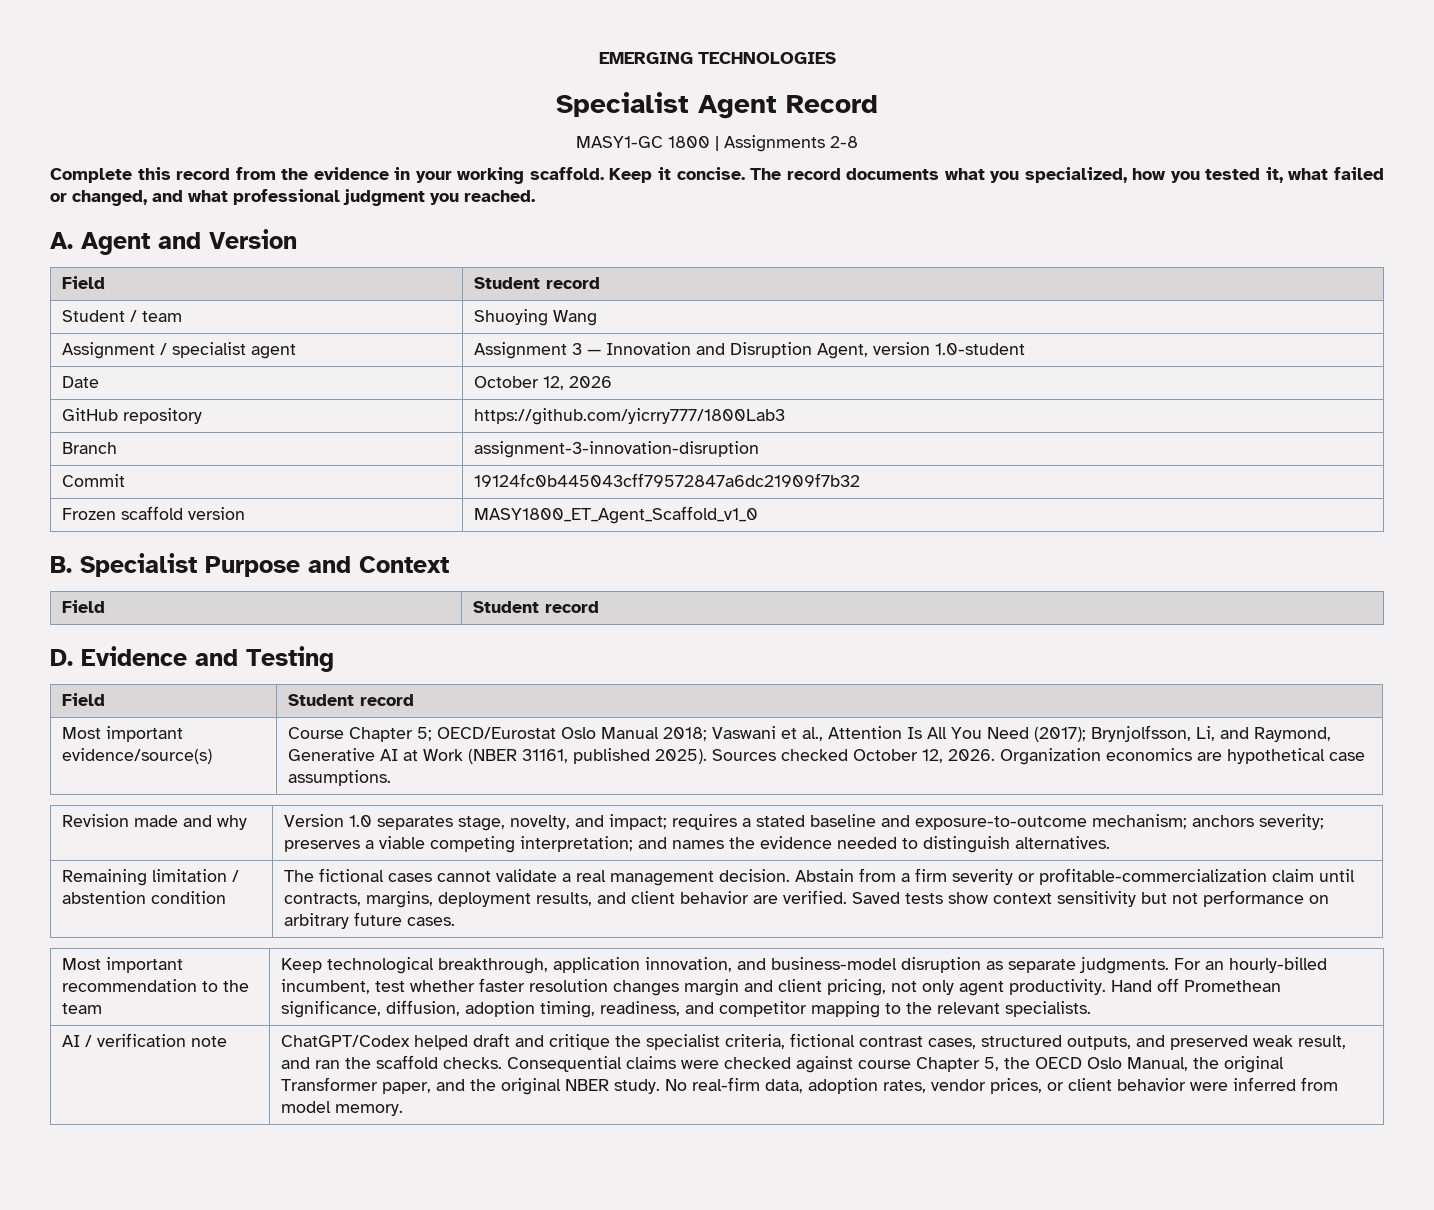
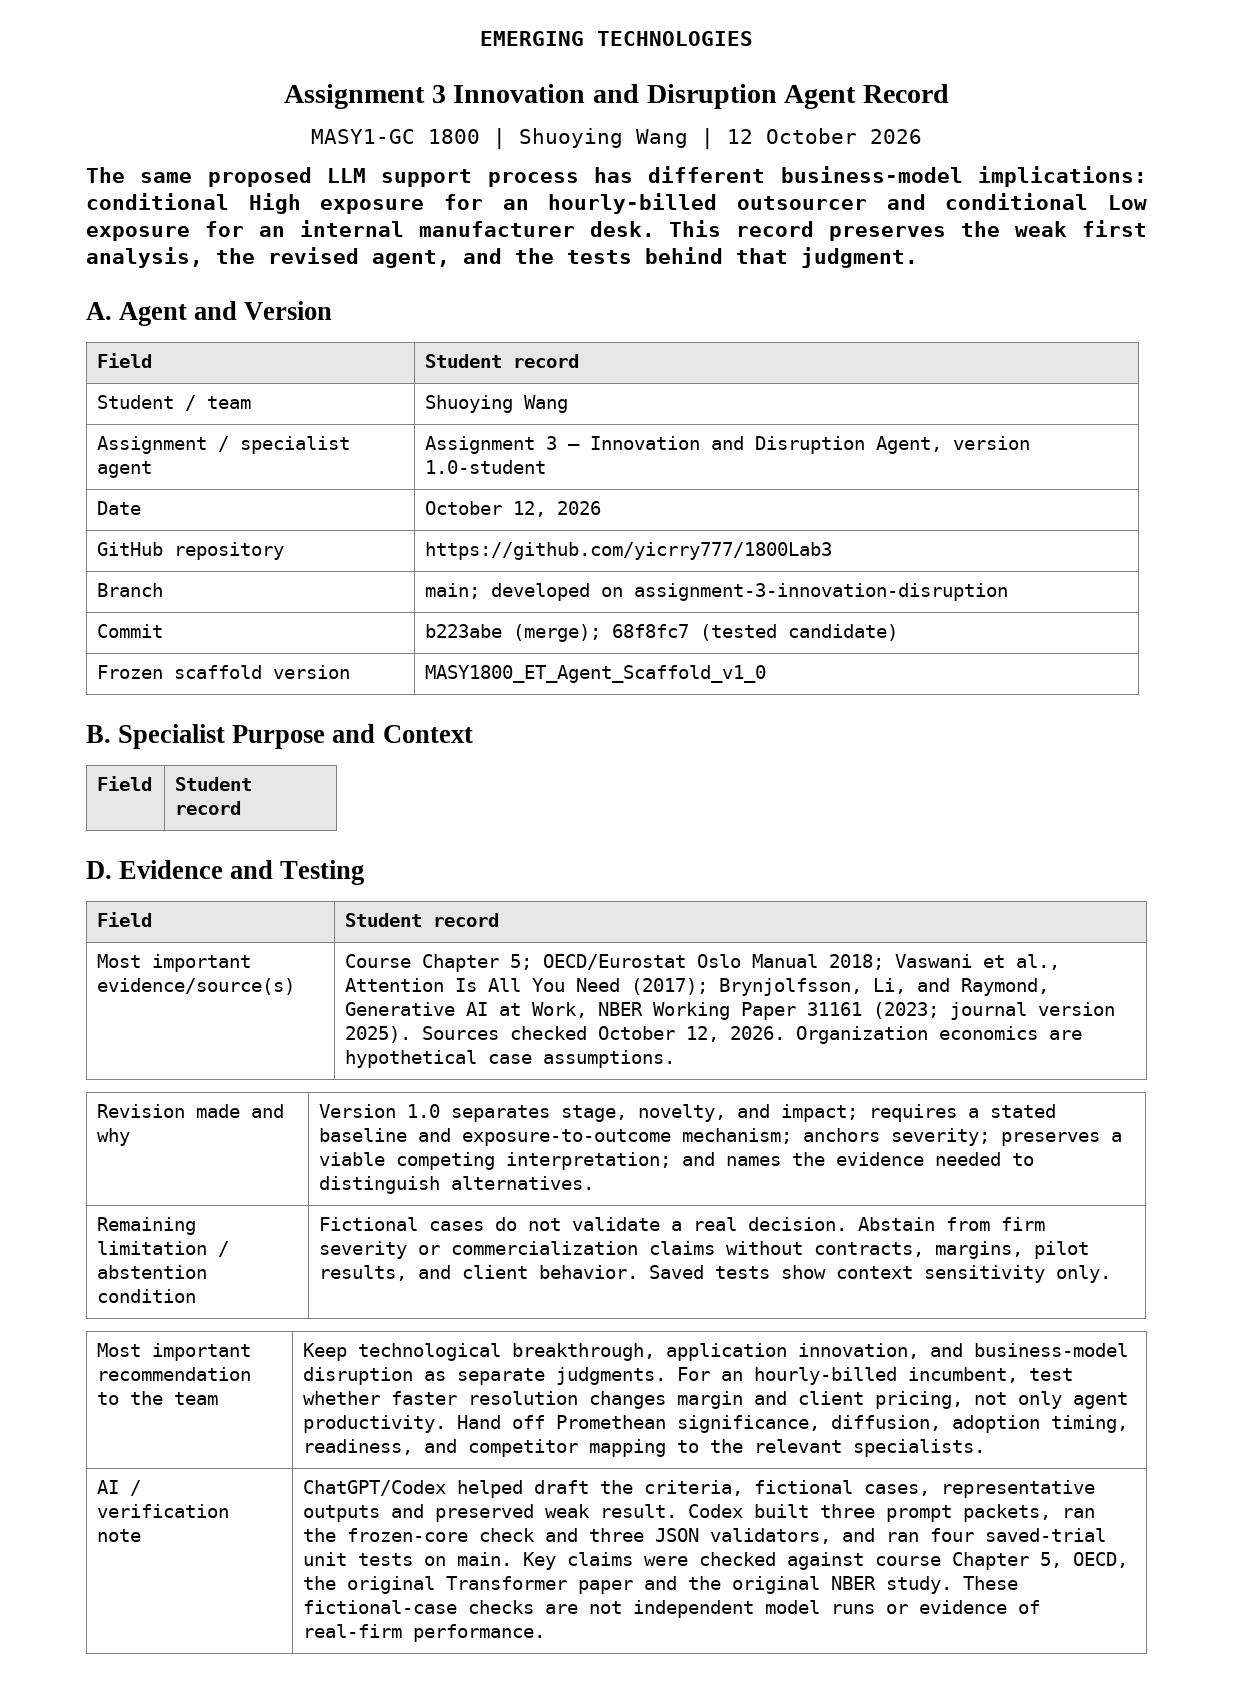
[556,92,689,117] Specialist -> [284,84,777,109] Assignment 3 Innovation and Disruption
[724,135,858,152] [50,167,1384,184] [50,189,535,206] Assignments 2-8 // Complete this record from the evidence in your working scaffold. Keep it concise. The record documents what you specialized, how you tested it, what failed or changed, and what professional judgment you reached. -> [519,128,922,149] [86,166,1147,187] [86,193,1147,214] [86,220,1147,241] [86,247,918,268] Shuoying Wang | 12 October 2026 // The same proposed LLM support process has different business-model implications: conditional High exposure for an hourly-billed outsourcer and conditional Low exposure for an internal manufacturer desk. This record preserves the weak first analysis, the revised agent, and the tests behind that judgment.
(117, 448) none -> [425,583,624,601] main; developed on
[473,473,860,487] 19124fc0b445043cff79572847a6dc21909f7b32 -> [425,624,899,642] b223abe (merge); 68f8fc7 (tested candidate)
[422,748,650,764] Work (NBER 31161, published -> [532,1002,1116,1020] Work, NBER Working Paper 31161 (2023; journal version
[283,868,491,882] The fictional cases cannot -> [319,1217,562,1231] Fictional cases do not
[609,871,714,886] management -> (738, 1224) none
[900,873,910,882] a -> (991, 1224) none
[1038,868,1355,885] profitable-commercialization claim until -> [451,1241,804,1255] commercialization claims without
[437,892,531,907] deployment -> [1034,1241,1090,1259] pilot
[679,890,847,904] behavior are verified. -> [539,1265,639,1279] behavior.
[1140,890,1329,907] [283,912,455,929] but not performance on arbitrary future cases. -> [1056,1265,1112,1283] only.
[514,1033,1346,1050] [280,1055,622,1072] and critique the specialist criteria, fictional contrast cases, structured outputs, and preserved weak result, and ran the scaffold checks. Consequential -> [600,1480,1096,1498] [303,1504,1096,1522] [303,1528,1107,1544] [303,1552,557,1570] the criteria, fictional cases, representative outputs and preserved weak result. Codex built three prompt packets, ran the frozen-core check and three JSON validators, and ran four saved-trial unit tests on main. Key
[1003,1057,1188,1071] the OECD Oslo Manual, -> [1073,1552,1129,1568] OECD,
[381,1082,431,1094] paper, -> [578,1580,634,1594] paper
[664,1077,1338,1094] [280,1101,403,1116] No real-firm data, adoption rates, vendor prices, or client behavior were inferred from model memory. -> [963,1576,1019,1590] [303,1600,1041,1618] [303,1624,546,1642] These fictional-case checks are not independent model runs or evidence of real-firm performance.

